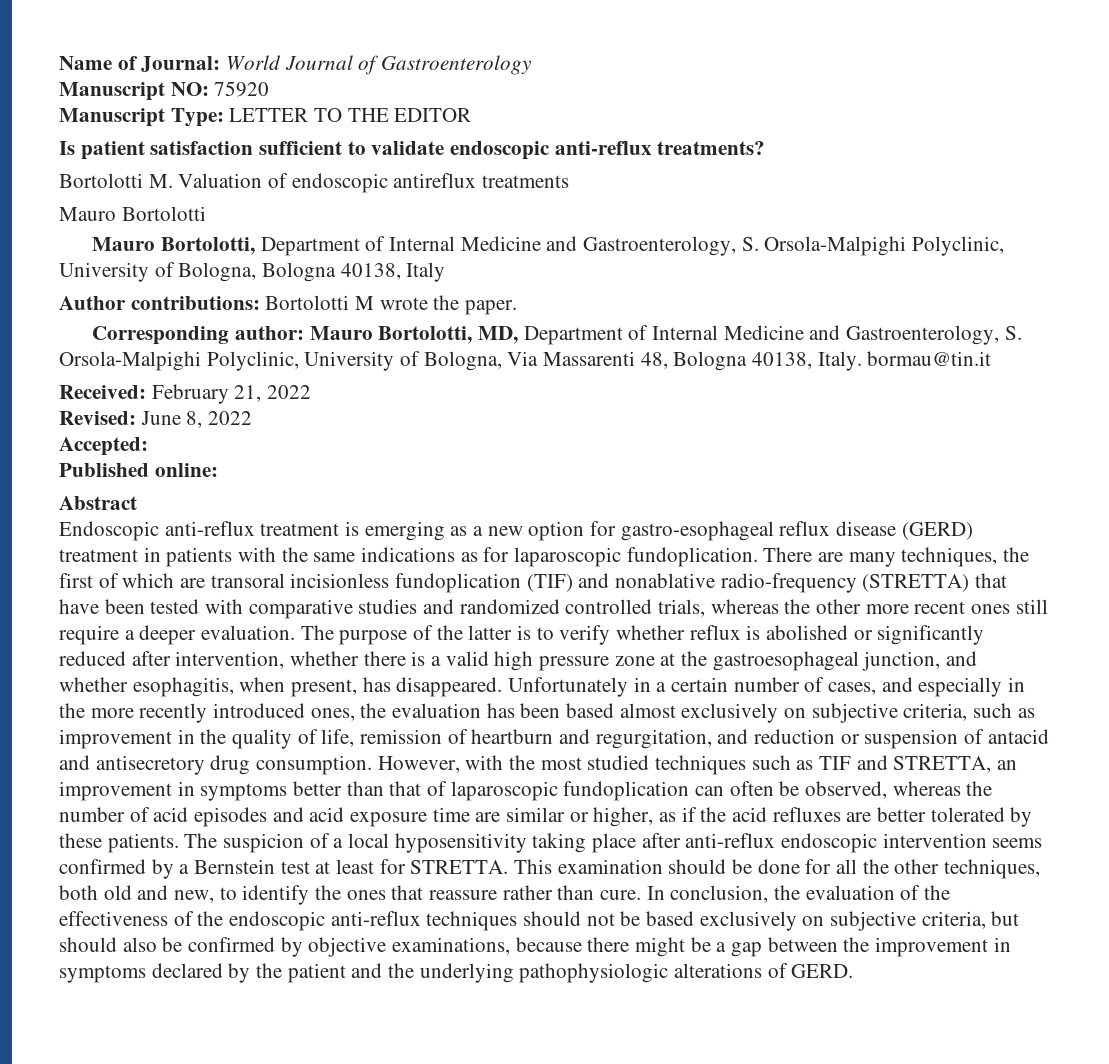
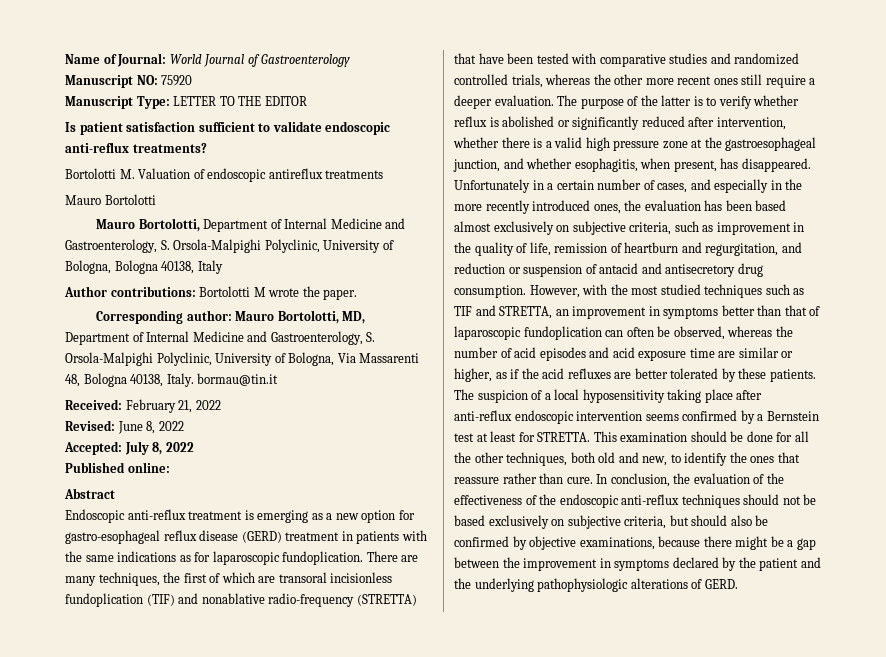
(148, 446) none -> [124,441,194,455] July 8, 2022

